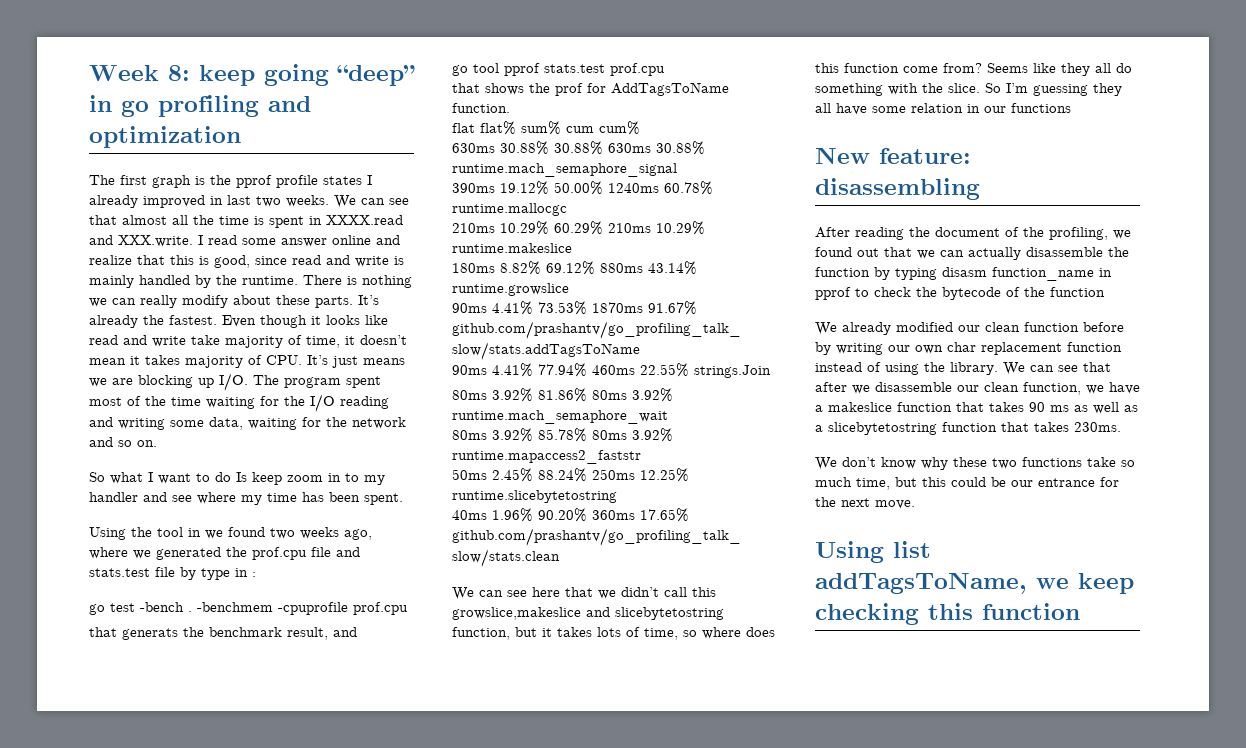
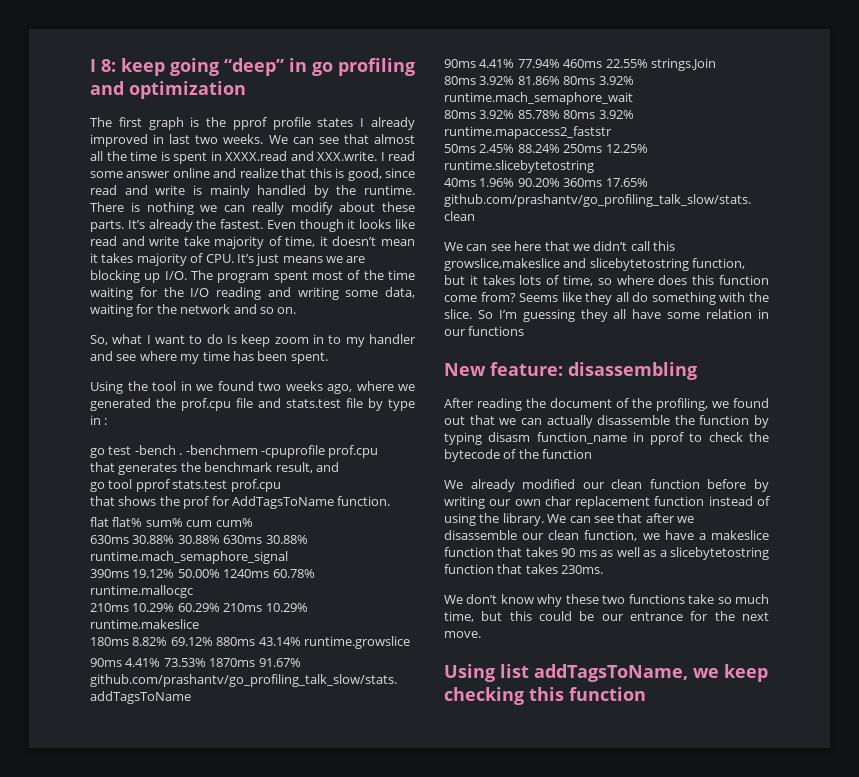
[89,65,159,81] Week -> [90,59,96,72] I
[89,472,105,482] So -> [90,335,108,345] So,
[122,628,178,640] generats -> [118,463,178,475] generates

